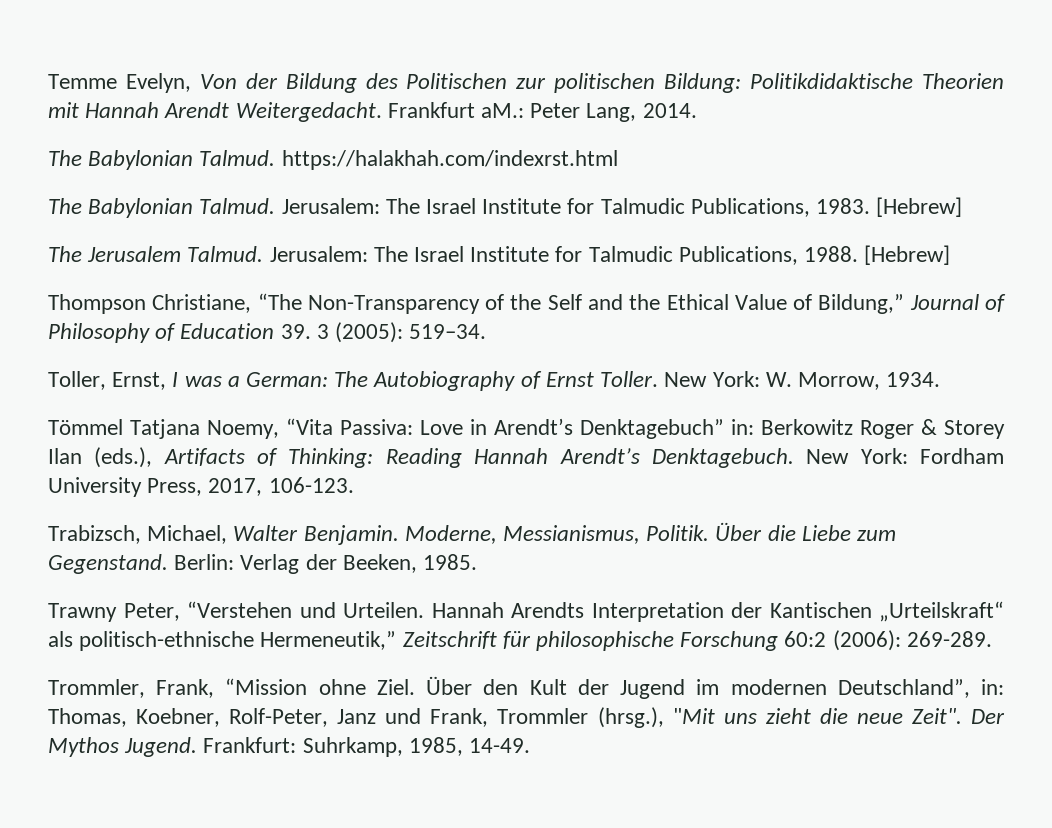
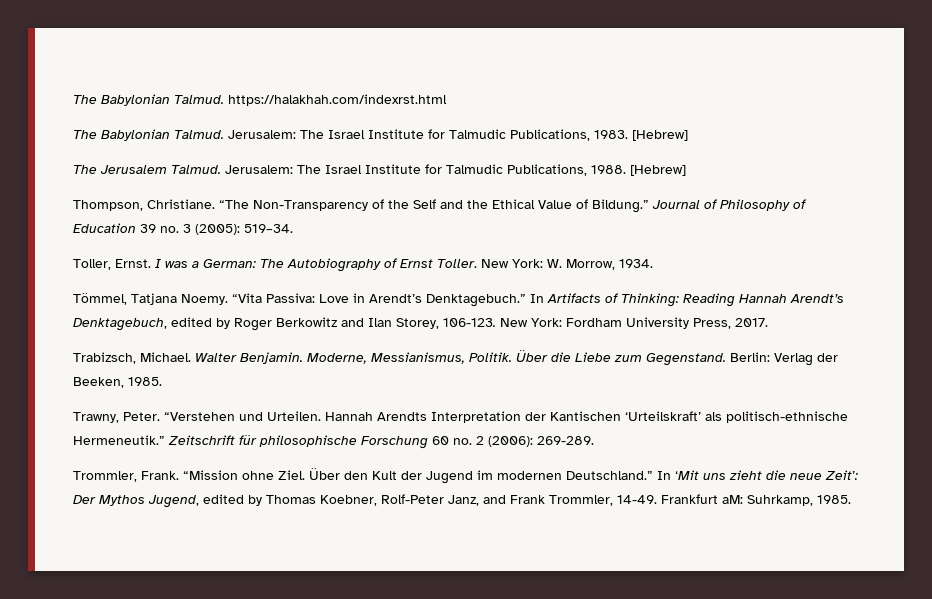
[48,73,1004,93] [48,102,697,122] Temme Evelyn, Von der Bildung des Politischen zur politischen Bildung: Politikdidaktische Theorien mit Hannah Arendt Weitergedacht. Frankfurt aM.: Peter Lang, 2014. // -> (73, 99) none
[48,294,252,314] Thompson Christiane, -> [73,199,215,211] Thompson, Christiane.
[818,294,905,314] Bildung,” -> [592,199,649,213] Bildung.”
[280,324,311,339] 39. -> [140,224,179,233] 39 no.
[112,372,167,390] Ernst, -> [115,259,151,268] Ernst.
[48,419,279,439] Tömmel Tatjana Noemy, -> [73,293,228,305] Tömmel, Tatjana Noemy.
[580,419,1005,439] [48,447,153,468] Denktagebuch” in: Berkowitz Roger & Storey Ilan (eds.), -> [426,294,544,307] Denktagebuch.” In
[651,448,794,468] Denktagebuch. -> [73,317,496,331] Denktagebuch, edited by Roger Berkowitz and Ilan Storey, 106-123.
[208,477,354,496] 2017, 106-123. -> [735,318,768,327] 2017.
[147,525,228,544] Michael, -> [140,352,191,362] Michael.
[48,603,180,622] Trawny Peter, -> [73,412,160,423] Trawny, Peter.
[879,601,1004,622] „Urteilskraft“ -> [625,411,701,421] ‘Urteilskraft’
[260,631,397,650] Hermeneutik,” -> [73,435,165,445] Hermeneutik.”
[784,631,827,647] 60:2 -> [432,436,484,445] 60 no. 2
[156,679,215,698] Frank, -> [141,471,179,480] Frank.
[837,679,1005,698] [48,707,715,728] Deutschland”, in: Thomas, Koebner, Rolf-Peter, Janz und Frank, Trommler (hrsg.), "Mit -> [566,470,699,480] Deutschland.” In ‘Mit
[911,708,962,724] Zeit". -> [825,470,858,480] Zeit’:
[124,737,531,757] Jugend. Frankfurt: Suhrkamp, 1985, 14-49. -> [148,494,851,508] Jugend, edited by Thomas Koebner, Rolf-Peter Janz, and Frank Trommler, 14-49. Frankfurt aM: Suhrkamp, 1985.

